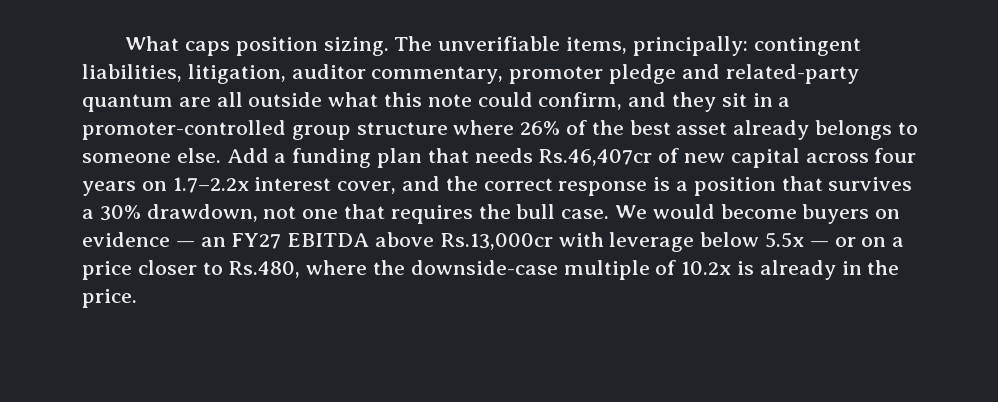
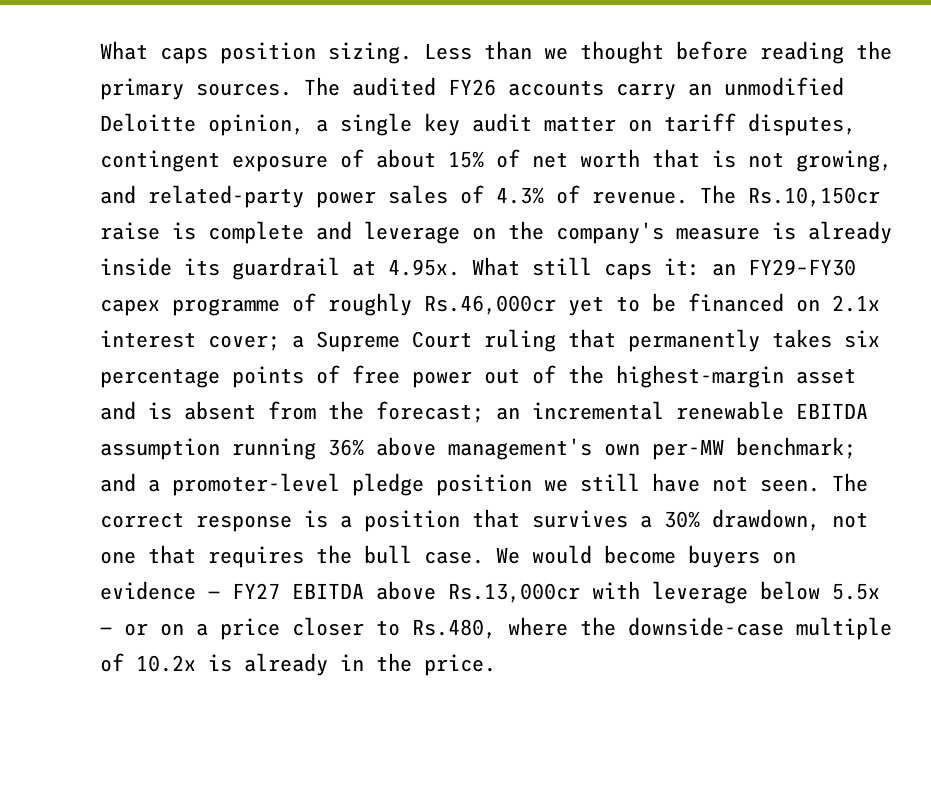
[394,36,861,56] [82,64,859,84] [82,92,791,112] [82,120,918,140] [82,148,917,168] [82,176,478,196] The unverifiable items, principally: contingent liabilities, litigation, auditor commentary, promoter pledge and related-party quantum are all outside what this note could confirm, and they sit in a promoter-controlled group structure where 26% of the best asset already belongs to someone else. Add a funding plan that needs Rs.46,407cr of new capital across four years on 1.7–2.2x interest cover, and the -> [424,41,892,64] [100,77,844,100] [100,113,856,136] [100,149,892,172] [100,185,880,208] [100,221,892,244] [100,257,856,280] [100,293,880,316] [100,329,880,352] [100,365,856,388] [100,401,868,423] [100,437,856,460] [100,473,868,496] Less than we thought before reading the primary sources. The audited FY26 accounts carry an unmodified Deloitte opinion, a single key audit matter on tariff disputes, contingent exposure of about 15% of net worth that is not growing, and related-party power sales of 4.3% of revenue. The Rs.10,150cr raise is complete and leverage on the company's measure is already inside its guardrail at 4.95x. What still caps it: an FY29–FY30 capex programme of roughly Rs.46,000cr yet to be financed on 2.1x interest cover; a Supreme Court ruling that permanently takes six percentage points of free power out of the highest-margin asset and is absent from the forecast; an incremental renewable EBITDA assumption running 36% above management's own per-MW benchmark; and a promoter-level pledge position we still have not seen. The
[200,237,226,247] an -> (220, 595) none

